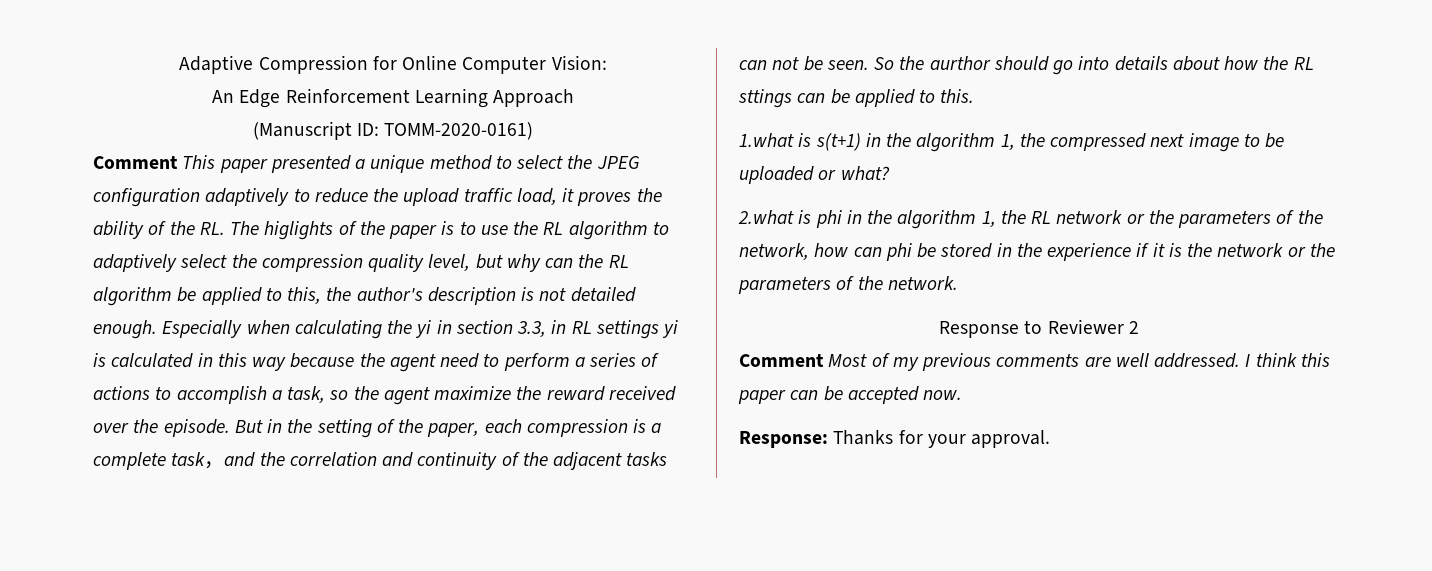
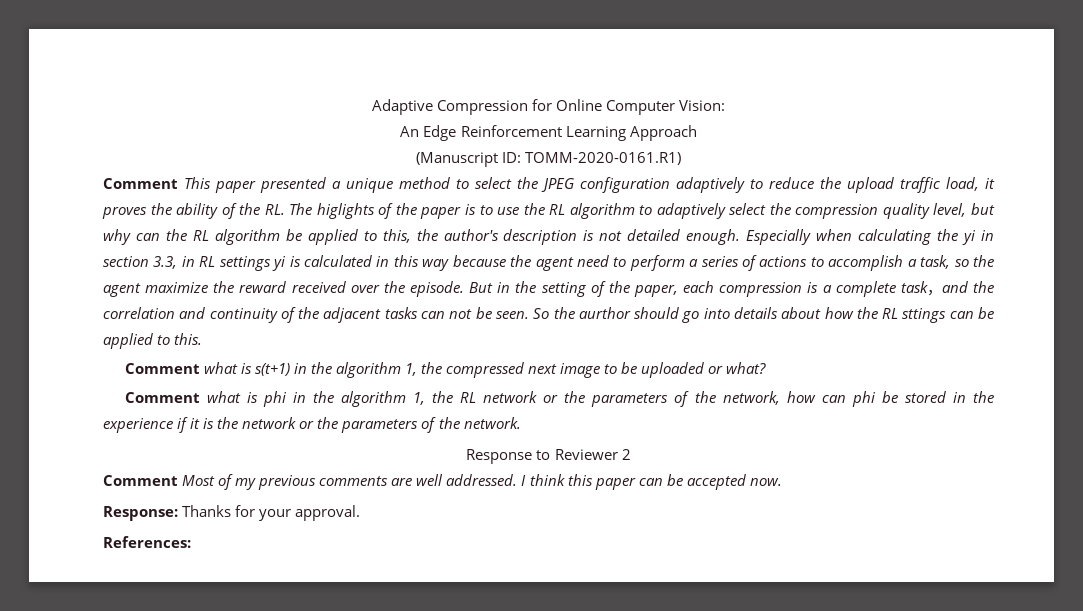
[384,122,534,140] TOMM-2020-0161) -> [525,152,682,165] TOMM-2020-0161.R1)
[739,133,794,147] 1.what -> [124,362,238,374] Comment what
[738,210,794,224] 2.what -> [124,391,241,403] Comment what
(1051, 439) none -> [103,536,191,548] // References:

